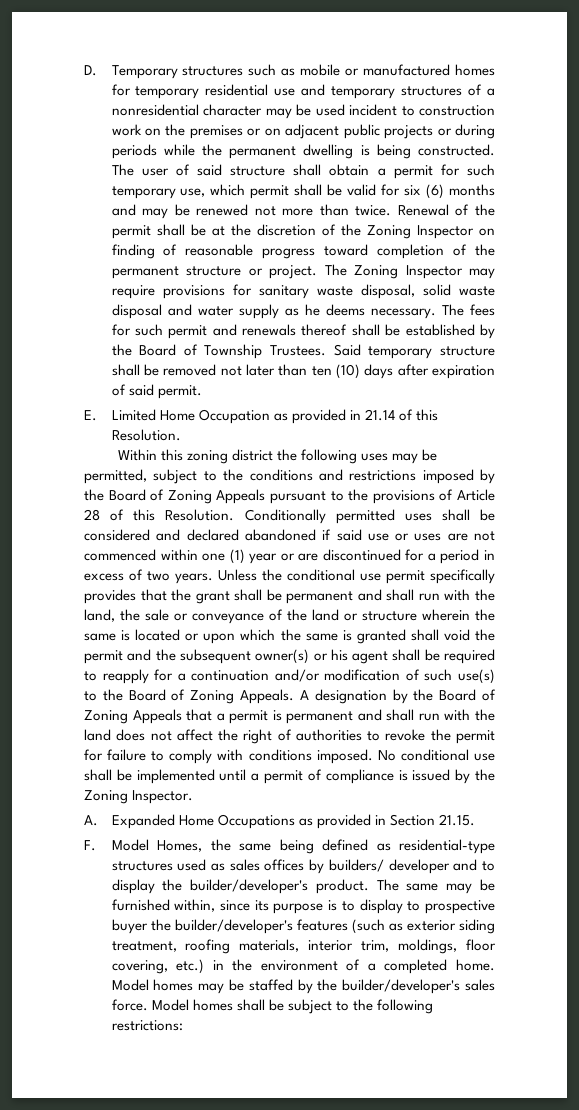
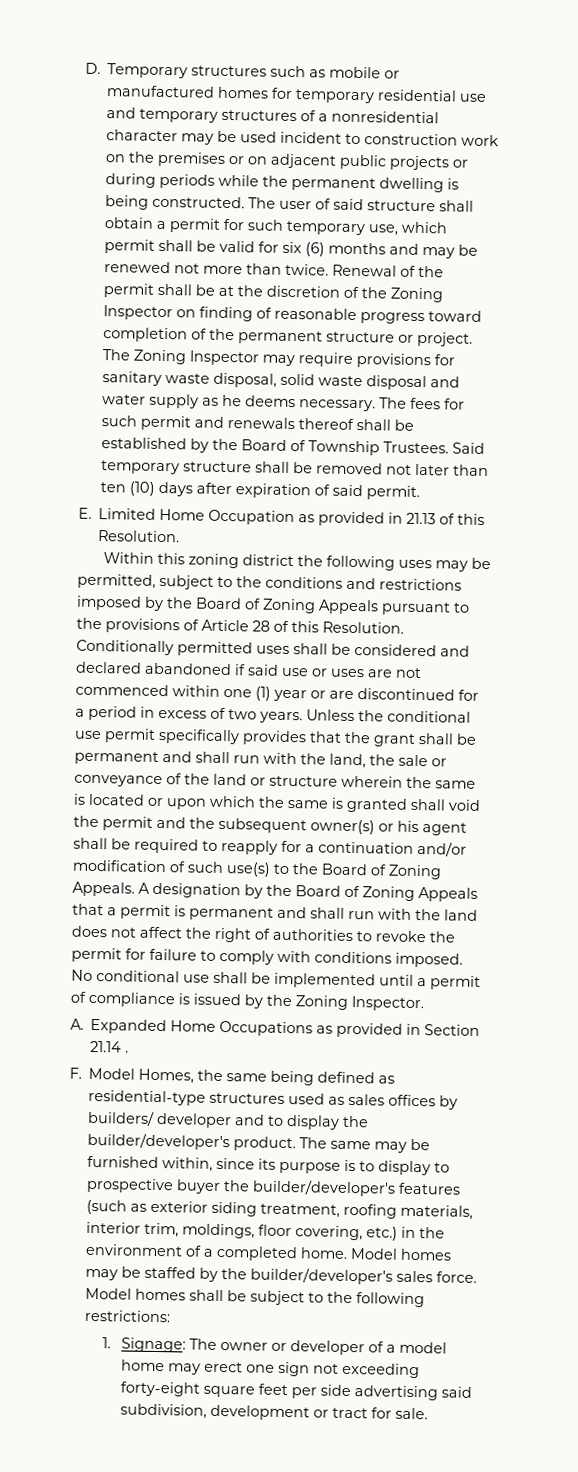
[364,409,395,421] 21.14 -> [406,512,437,525] 21.13
[438,814,475,826] 21.15. -> [90,1040,130,1053] 21.14 .
(183, 1025) none -> [102,1337,448,1356] [121,1359,421,1379] [120,1381,473,1401] [120,1403,429,1421] // 1. Signage: The owner or developer of a model home may erect one sign not exceeding forty-eight square feet per side advertising said subdivision, development or tract for sale.

